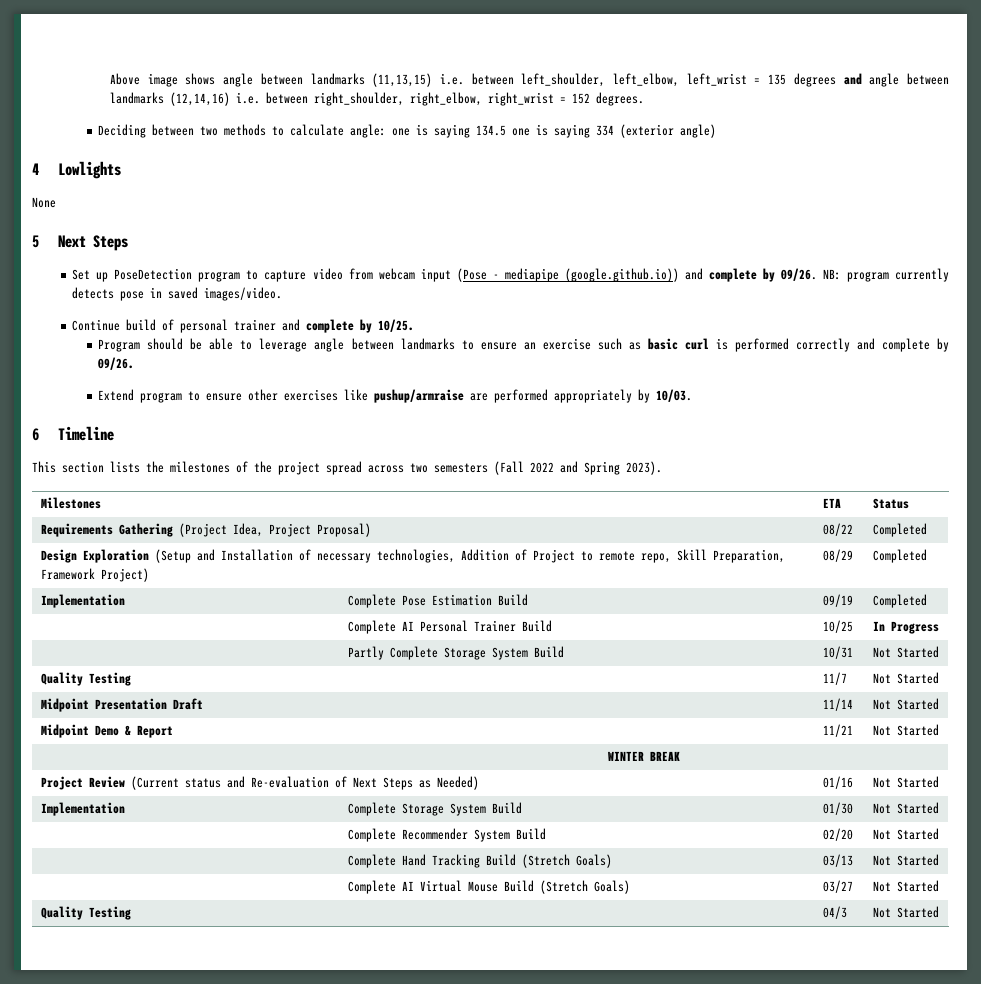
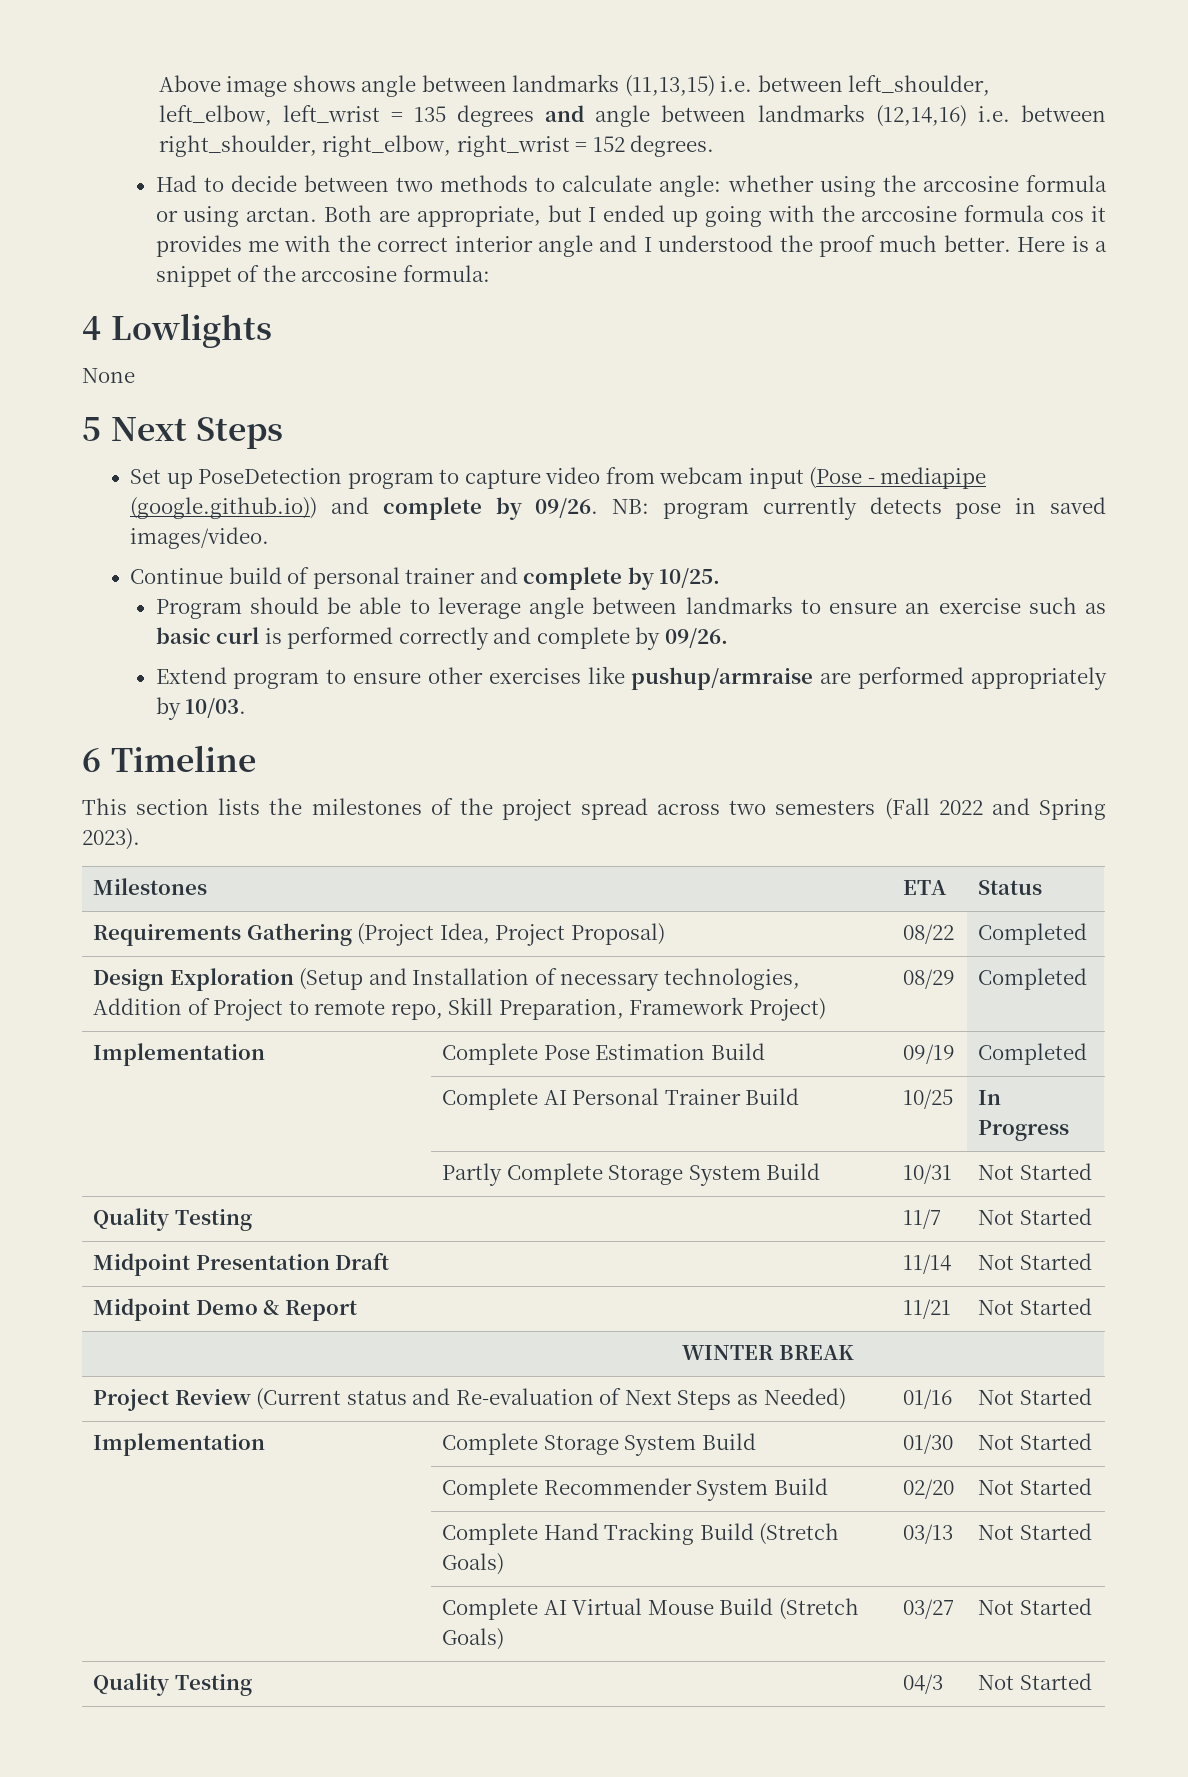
[98,124,147,138] Deciding -> [155,175,297,192] Had to decide
[392,124,717,138] one is saying 134.5 one is saying 334 (exterior angle) -> [727,175,1108,197] [155,205,1106,227] [155,235,1107,257] [155,265,490,287] whether using the arccosine formula or using arctan. Both are appropriate, but I ended up going with the arccosine formula cos it provides me with the correct interior angle and I understood the proof much better. Here is a snippet of the arccosine formula:

